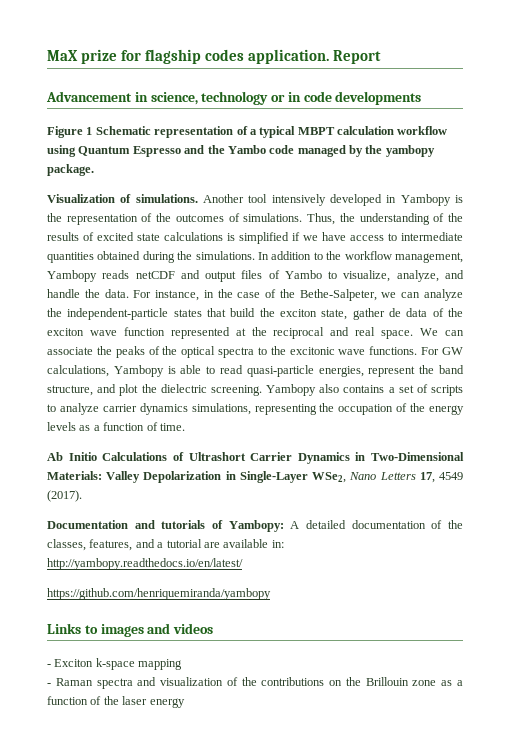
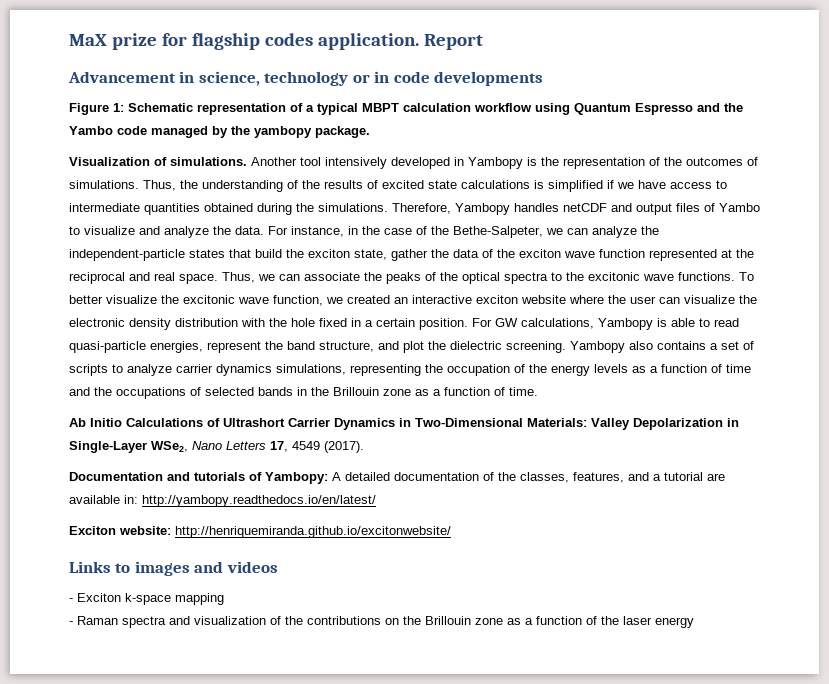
[86,127,93,135] 1 -> [113,103,124,112] 1:
[258,251,463,263] [47,270,130,282] In addition to the workflow management, Yambopy reads -> [392,203,559,215] Therefore, Yambopy handles
[343,270,464,282] [47,289,80,298] visualize, analyze, and handle -> [84,226,209,238] visualize and analyze
[388,308,401,317] de -> [431,249,449,258] the
[420,328,439,336] We -> [222,272,275,283] Thus, we
(418, 350) none -> [739,272,754,281] [69,295,757,306] [69,318,468,330] To better visualize the excitonic wave function, we created an interactive exciton website where the user can visualize the electronic density distribution with the hole fixed in a certain position.
(158, 426) none -> [726,364,751,373] [69,387,505,399] time and the occupations of selected bands in the Brillouin zone as a function of
[47,588,271,600] https://github.com/henriquemiranda/yambopy -> [69,526,451,538] Exciton website: http://henriquemiranda.github.io/excitonwebsite/

